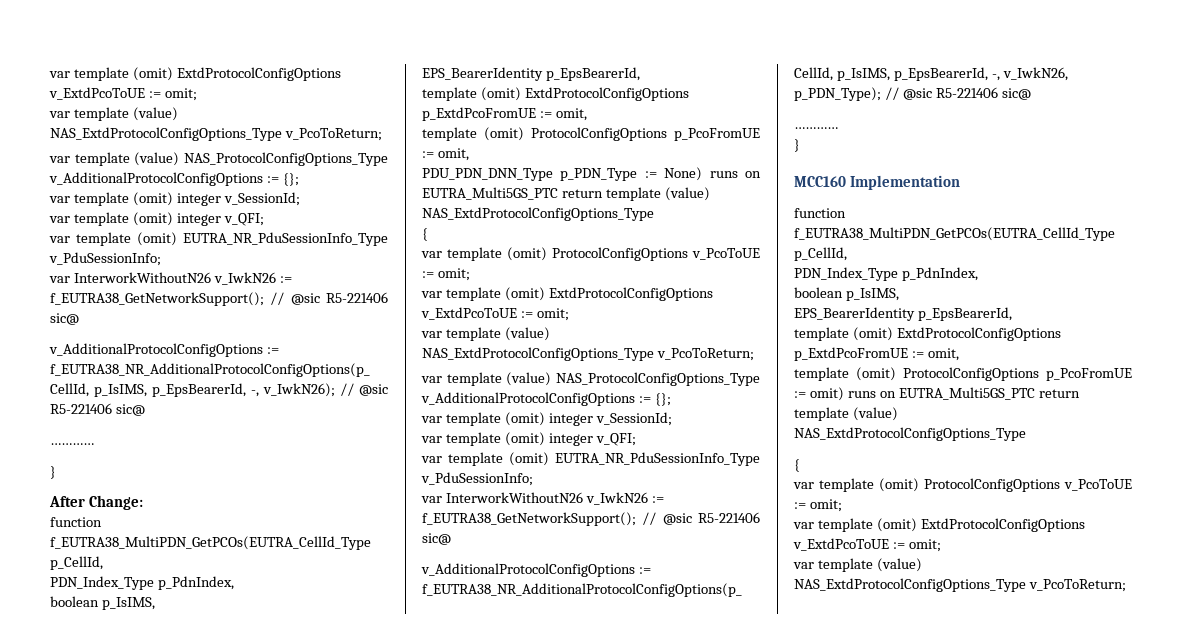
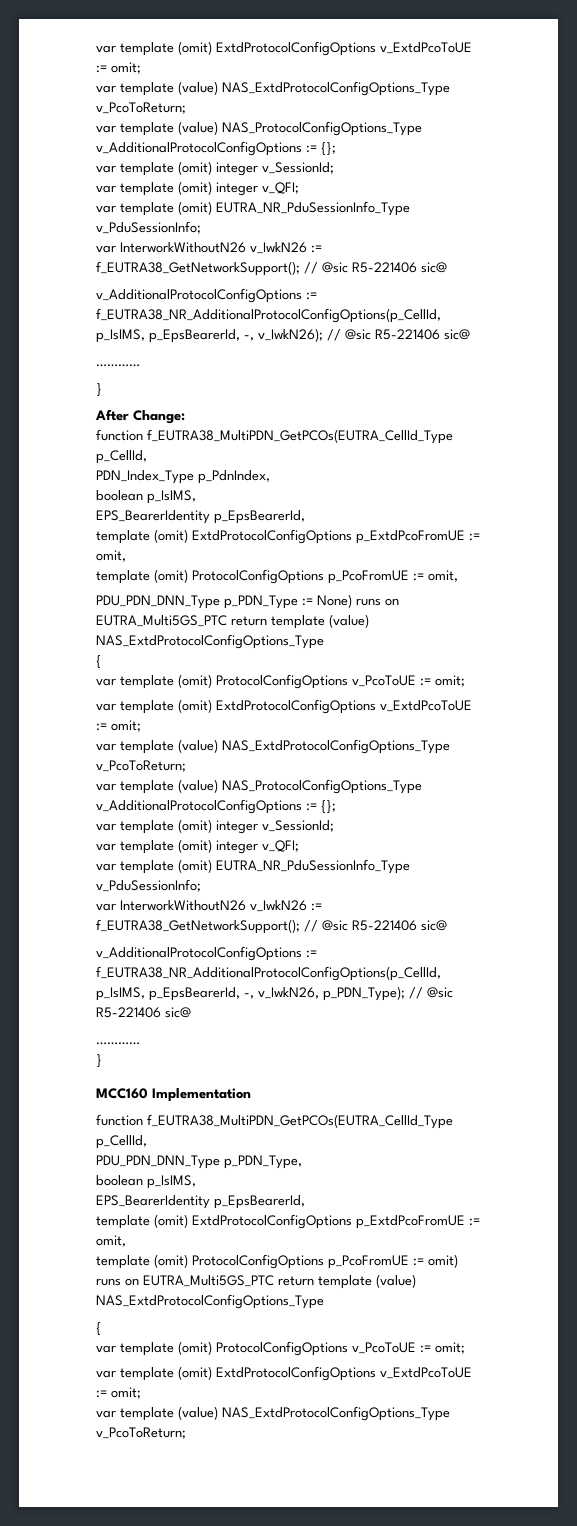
[794,267,978,281] PDN_Index_Type p_PdnIndex, -> [96,1155,302,1169] PDU_PDN_DNN_Type p_PDN_Type,

